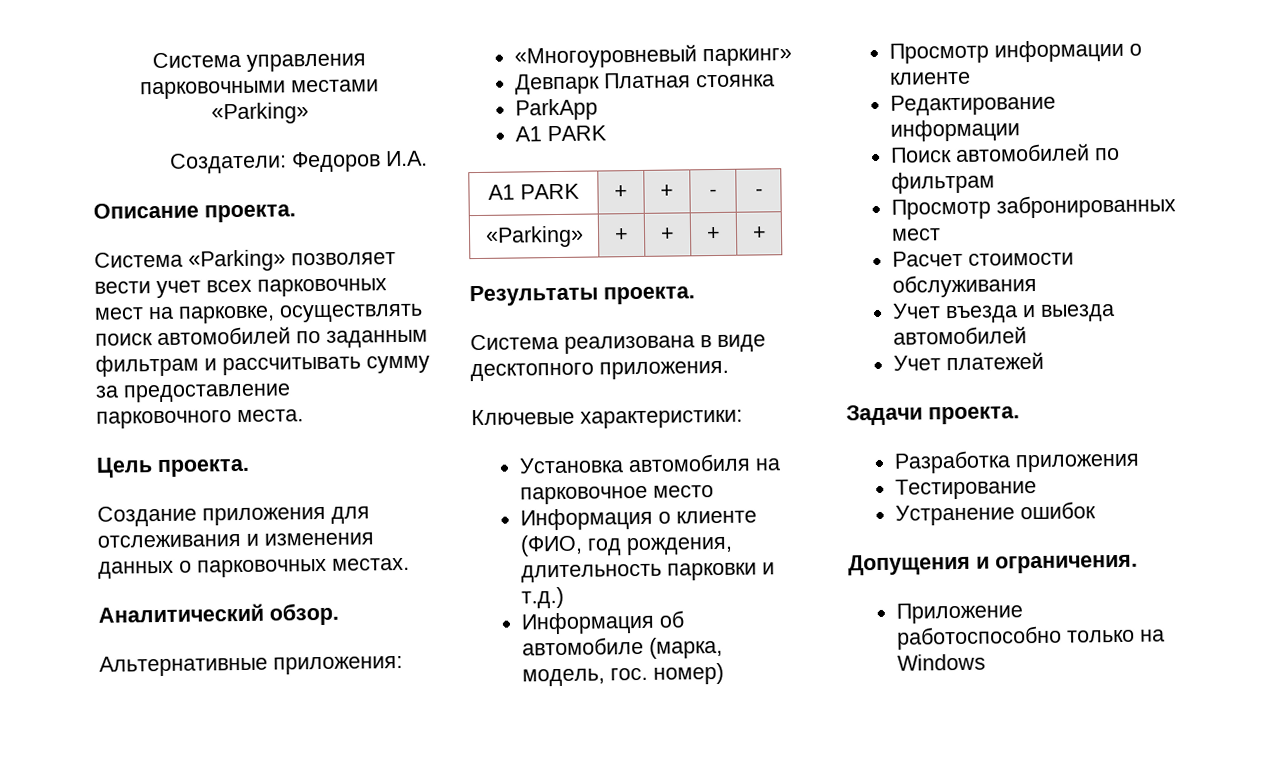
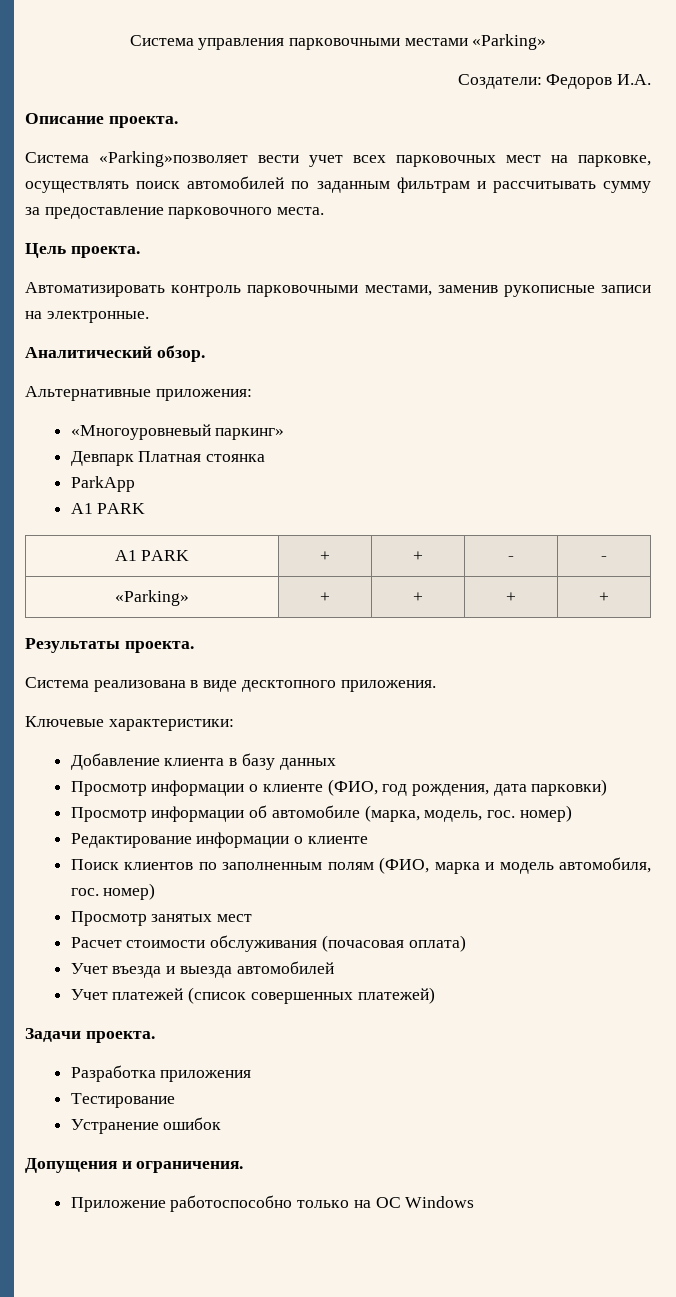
[188,249,396,272] «Parking» позволяет -> [99,151,248,167] «Parking»позволяет
[97,505,370,527] [97,532,374,548] [98,557,410,579] Создание приложения для отслеживания и изменения данных о парковочных местах. -> [25,282,651,297] [25,311,149,323] Автоматизировать контроль парковочными местами, заменив рукописные записи на электронные.
[518,453,781,474] [519,485,714,505] [519,507,653,531] Установка автомобиля на парковочное место // Информация -> [70,753,336,770] [70,780,245,796] Добавление клиента в базу данных // Просмотр информации
[520,562,775,583] [520,586,564,609] [520,611,655,635] длительность парковки и т.д.) // Информация -> [493,779,608,796] [70,806,245,822] дата парковки) // Просмотр информации
[888,39,1142,64] [889,71,971,85] [889,93,1056,116] [889,119,1020,142] Просмотр информации о клиенте // Редактирование информации -> [70,832,368,848] Редактирование информации о клиенте
[954,143,1120,162] [890,171,995,194] [890,194,1176,220] автомобилей по фильтрам // Просмотр забронированных -> [124,857,651,874] [70,883,156,900] [70,911,213,926] клиентов по заполненным полям (ФИО, марка и модель автомобиля, гос. номер) // Просмотр занятых
(1037, 285) none -> [321,935,466,952] (почасовая оплата)
(1044, 361) none -> [188,987,435,1004] (список совершенных платежей)
(1165, 635) none -> [375,1197,401,1208] ОС

